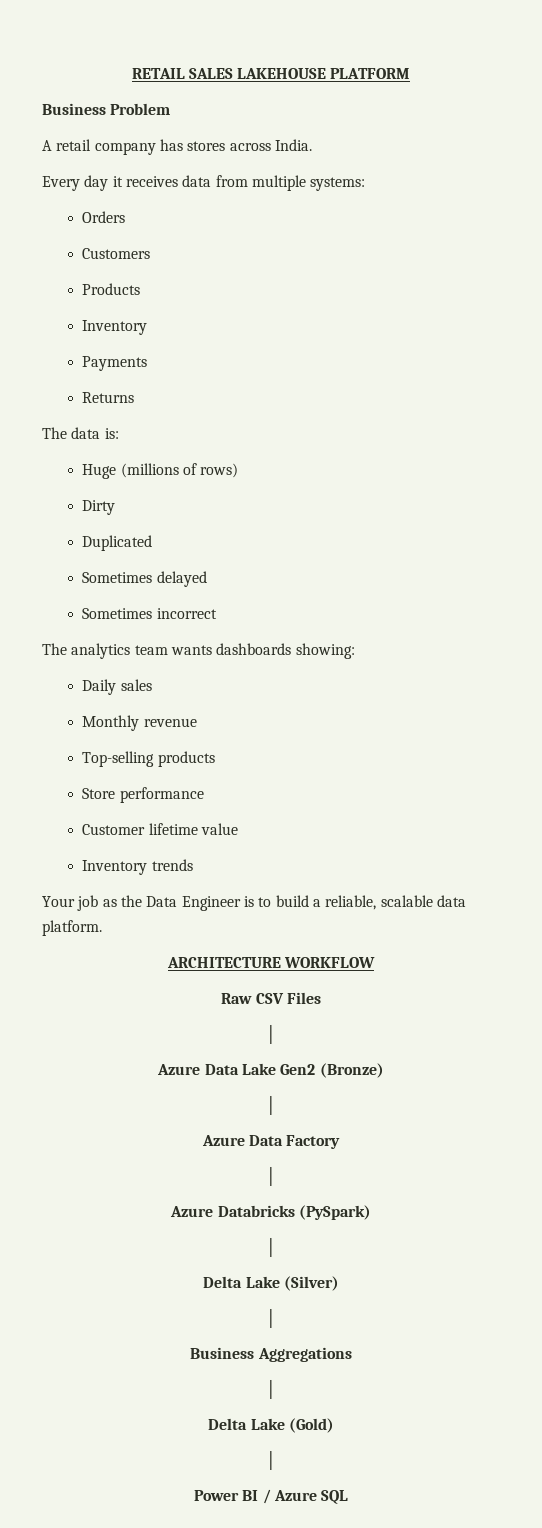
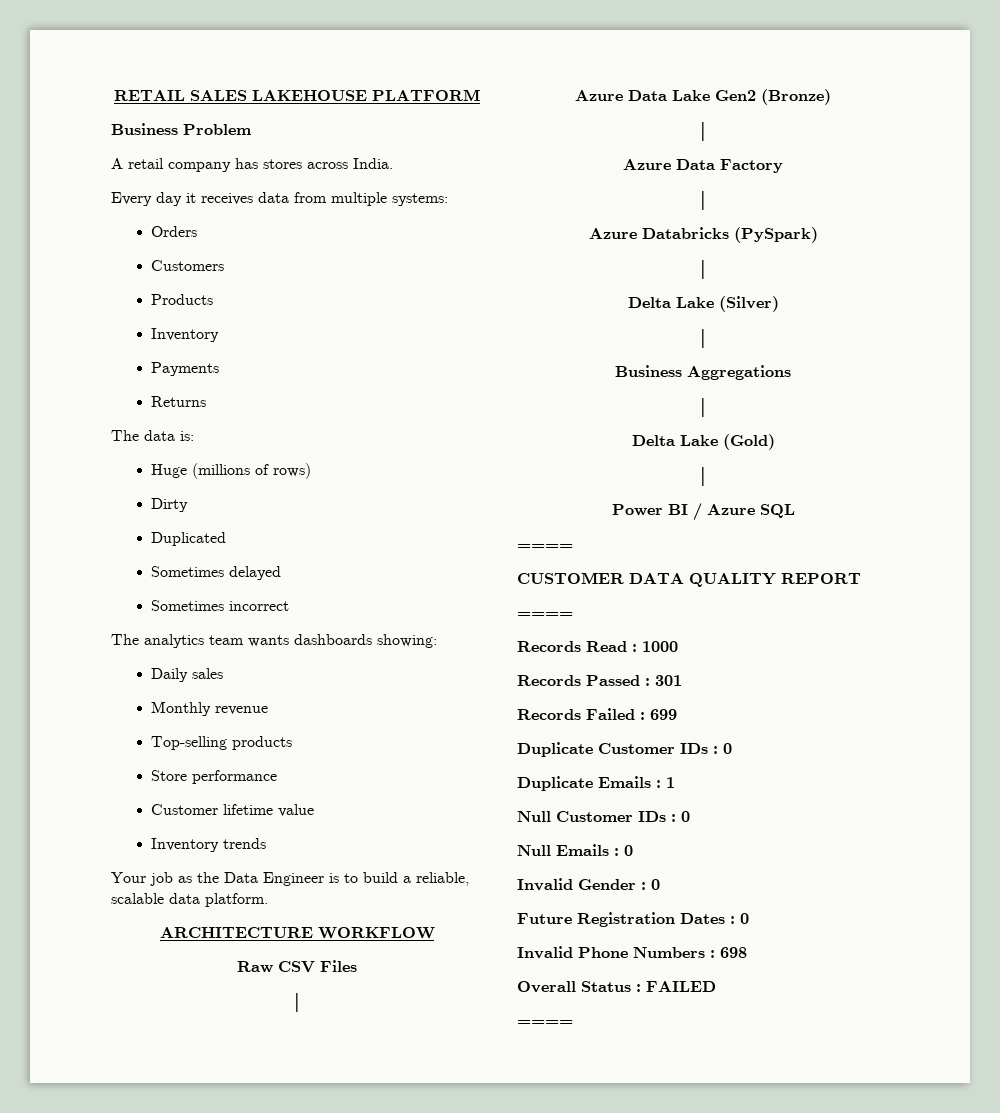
(349, 1497) none -> [517,544,573,550] [517,572,861,587] [517,612,573,618] [517,641,678,652] [517,675,682,686] [517,708,677,720] [517,742,732,757] [517,776,675,791] [517,811,690,822] [517,844,633,856] [517,878,660,891] [517,912,749,927] [517,946,747,959] [517,981,716,993] [517,1020,573,1026] // ==== // CUSTOMER DATA QUALITY REPORT // ==== // Records Read : 1000 // Records Passed : 301 // Records Failed : 699 // Duplicate Customer IDs : 0 // Duplicate Emails : 1 // Null Customer IDs : 0 // Null Emails : 0 // Invalid Gender : 0 // Future Registration Dates : 0 // Invalid Phone Numbers : 698 // Overall Status : FAILED // ====

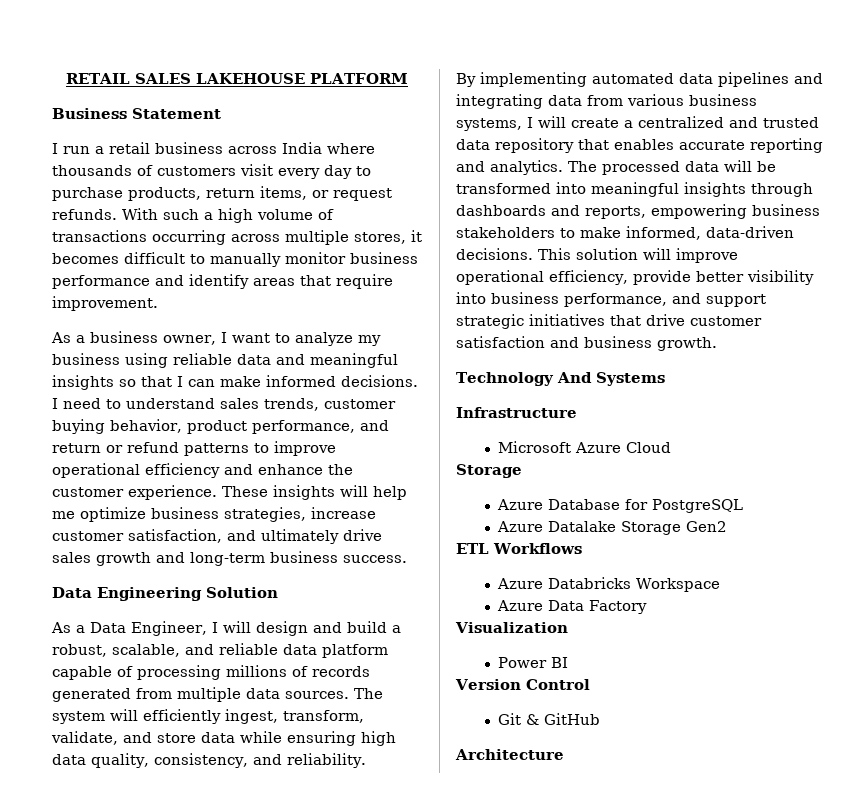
[183,124,251,135] [111,158,393,172] [111,192,448,206] [150,226,197,237] [150,260,224,271] [150,294,213,305] [150,328,219,342] [150,362,219,376] [150,396,206,407] [111,430,194,441] [150,463,311,479] [150,498,188,512] [150,532,226,546] [150,566,281,580] [150,600,289,611] [111,634,437,648] [150,668,223,682] [150,701,268,716] [150,736,292,750] [150,770,277,784] [150,804,314,817] [150,838,266,852] [111,872,469,886] [111,893,268,907] [159,927,435,939] [237,960,357,973] [292,992,302,1012] [575,89,831,105] [698,121,708,141] [623,159,783,173] [698,190,708,210] [588,227,818,243] [698,259,708,279] [627,296,779,312] [698,328,708,348] [615,365,791,380] [698,397,708,417] [631,434,775,450] [698,466,708,486] [611,503,795,521] [517,544,573,550] [517,572,861,587] [517,612,573,618] [517,641,678,652] [517,675,682,686] [517,708,677,720] [517,742,732,757] [517,776,675,791] [517,811,690,822] [517,844,633,856] [517,878,660,891] [517,912,749,927] [517,946,747,959] [517,981,716,993] [517,1020,573,1026] Problem // A retail company has stores across India. // Every day it receives data from multiple systems: // Orders // Customers // Products // Inventory // Payments // Returns // The data is: // Huge (millions of rows) // Dirty // Duplicated // Sometimes delayed // Sometimes incorrect // The analytics team wants dashboards showing: // Daily sales // Monthly revenue // Top-selling products // Store performance // Customer lifetime value // Inventory trends // Your job as the Data Engineer is to build a reliable, scalable data platform. // ARCHITECTURE WORKFLOW // Raw CSV Files // │ // Azure Data Lake Gen2 (Bronze) // │ // Azure Data Factory // │ // Azure Databricks (PySpark) // │ // Delta Lake (Silver) // │ // Business Aggregations // │ // Delta Lake (Gold) // │ // Power BI / Azure SQL // ==== // CUSTOMER DATA QUALITY REPORT // ==== // Records Read : 1000 // Records Passed : 301 // Records Failed : 699 // Duplicate Customer IDs : 0 // Duplicate Emails : 1 // Null Customer IDs : 0 // Null Emails : 0 // Invalid Gender : 0 // Future Registration Dates : 0 // Invalid Phone Numbers : 698 // Overall Status : FAILED // ==== -> [132,108,221,119] [52,142,375,154] [52,164,371,179] [52,186,392,201] [52,208,334,223] [52,230,422,245] [52,252,418,267] [52,274,393,289] [52,296,158,311] [51,331,381,346] [52,353,398,368] [52,375,418,390] [52,398,396,411] [52,419,389,434] [52,441,336,456] [52,463,353,478] [52,485,407,500] [52,507,376,522] [52,529,382,544] [52,551,407,566] [52,587,278,601] [51,621,401,636] [52,643,388,658] [52,665,370,680] [52,687,383,702] [52,709,364,724] [51,731,396,746] [52,753,366,768] [456,72,823,87] [456,94,757,109] [456,116,819,131] [456,138,823,153] [456,160,776,175] [456,182,813,197] [456,204,820,219] [456,226,794,240] [456,248,738,263] [456,270,814,285] [456,292,766,307] [456,314,762,329] [456,336,717,351] [456,372,665,386] [456,407,577,418] [497,441,671,453] [456,464,522,478] [496,499,743,513] [496,521,727,535] [456,543,582,554] [496,577,720,592] [496,600,647,614] [455,622,568,633] [497,657,568,668] [455,679,590,690] [497,713,600,725] [455,749,564,760] Statement // I run a retail business across India where thousands of customers visit every day to purchase products, return items, or request refunds. With such a high volume of transactions occurring across multiple stores, it becomes difficult to manually monitor business performance and identify areas that require improvement. // As a business owner, I want to analyze my business using reliable data and meaningful insights so that I can make informed decisions. I need to understand sales trends, customer buying behavior, product performance, and return or refund patterns to improve operational efficiency and enhance the customer experience. These insights will help me optimize business strategies, increase customer satisfaction, and ultimately drive sales growth and long-term business success. // Data Engineering Solution // As a Data Engineer, I will design and build a robust, scalable, and reliable data platform capable of processing millions of records generated from multiple data sources. The system will efficiently ingest, transform, validate, and store data while ensuring high data quality, consistency, and reliability. // By implementing automated data pipelines and integrating data from various business systems, I will create a centralized and trusted data repository that enables accurate reporting and analytics. The processed data will be transformed into meaningful insights through dashboards and reports, empowering business stakeholders to make informed, data-driven decisions. This solution will improve operational efficiency, provide better visibility into business performance, and support strategic initiatives that drive customer satisfaction and business growth. // Technology And Systems // Infrastructure // Microsoft Azure Cloud // Storage // Azure Database for PostgreSQL // Azure Datalake Storage Gen2 // ETL Workflows // Azure Databricks Workspace // Azure Data Factory // Visualization // Power BI // Version Control // Git & GitHub // Architecture

